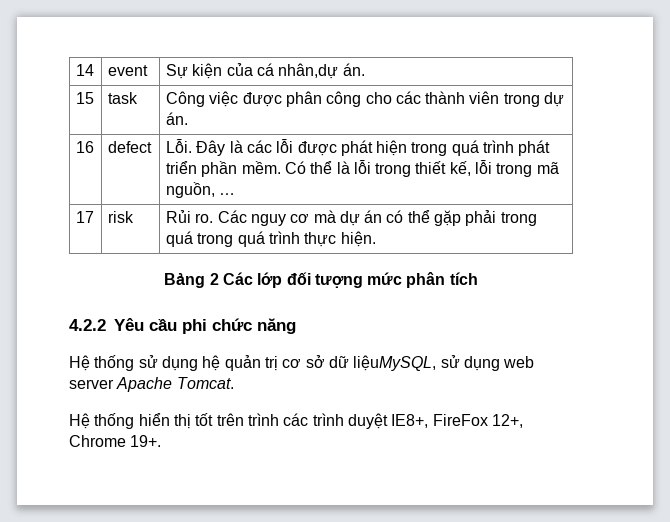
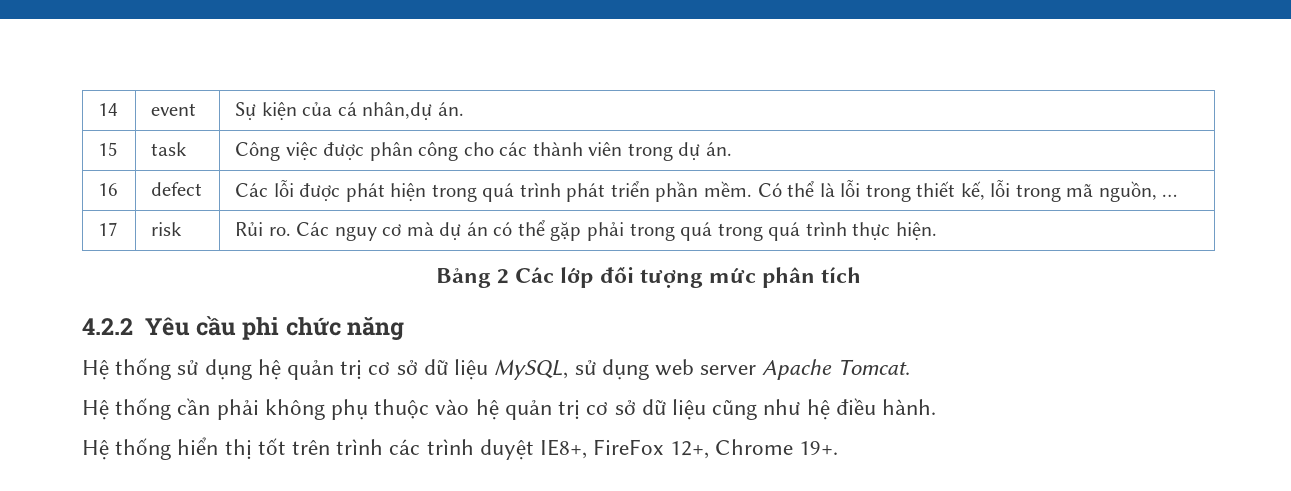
[165,139,272,156] Lỗi. Đây là các -> [235,183,269,197] Các
[353,355,437,371] liệuMySQL, -> [454,359,569,380] liệu MySQL,
(234, 383) none -> [82,398,936,420] // Hệ thống cần phải không phụ thuộc vào hệ quản trị cơ sở dữ liệu cũng như hệ điều hành.

